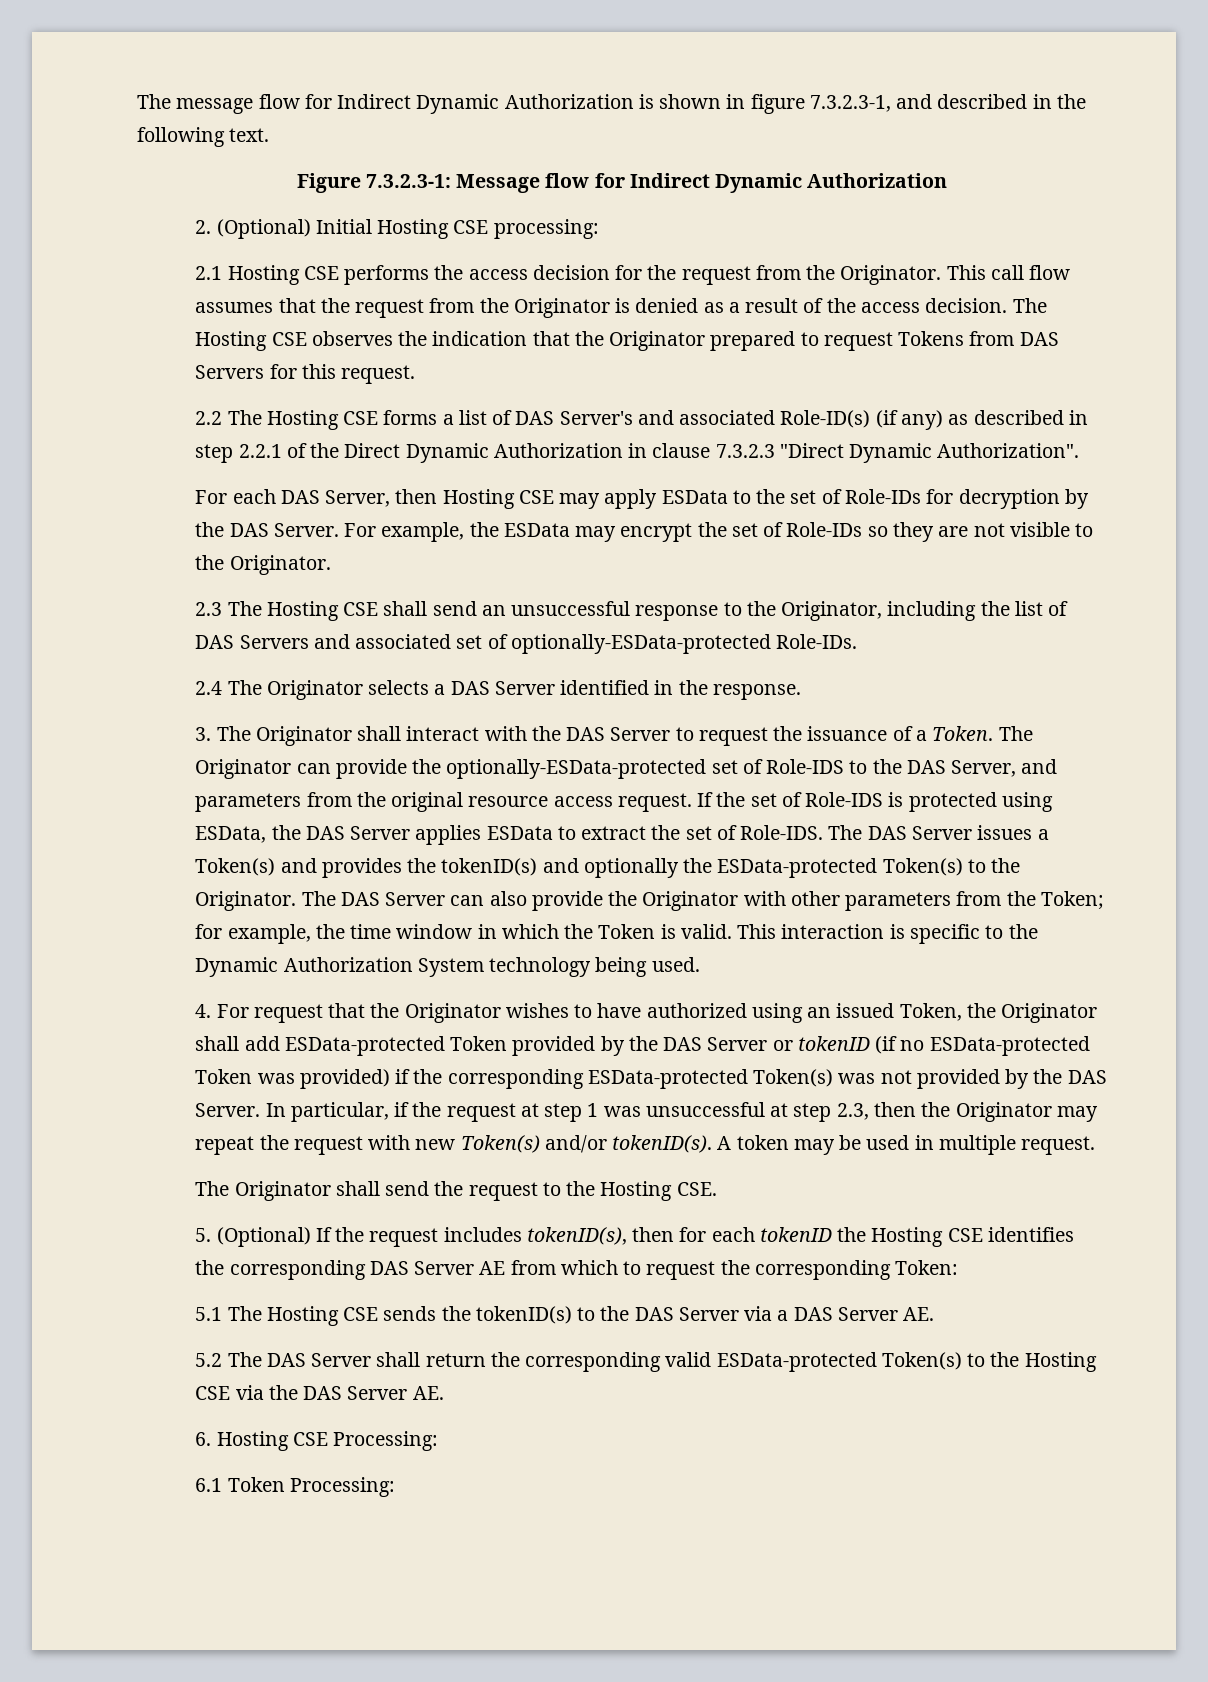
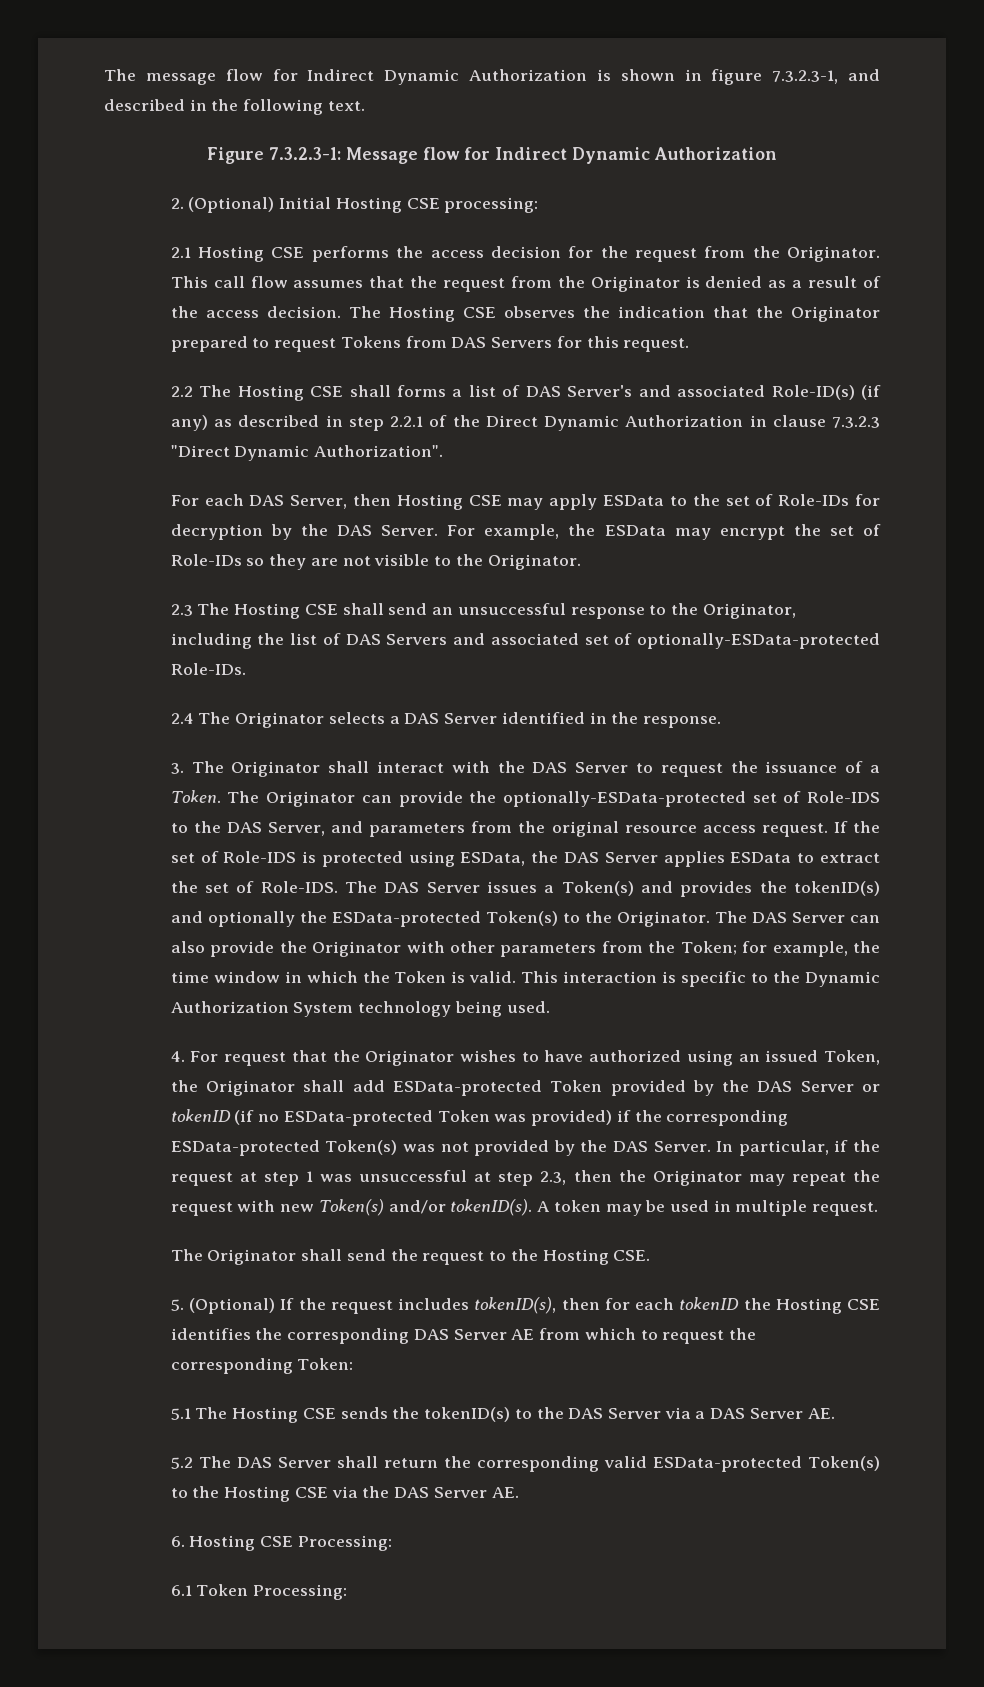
(379, 418) none -> [349,385,391,397] shall

